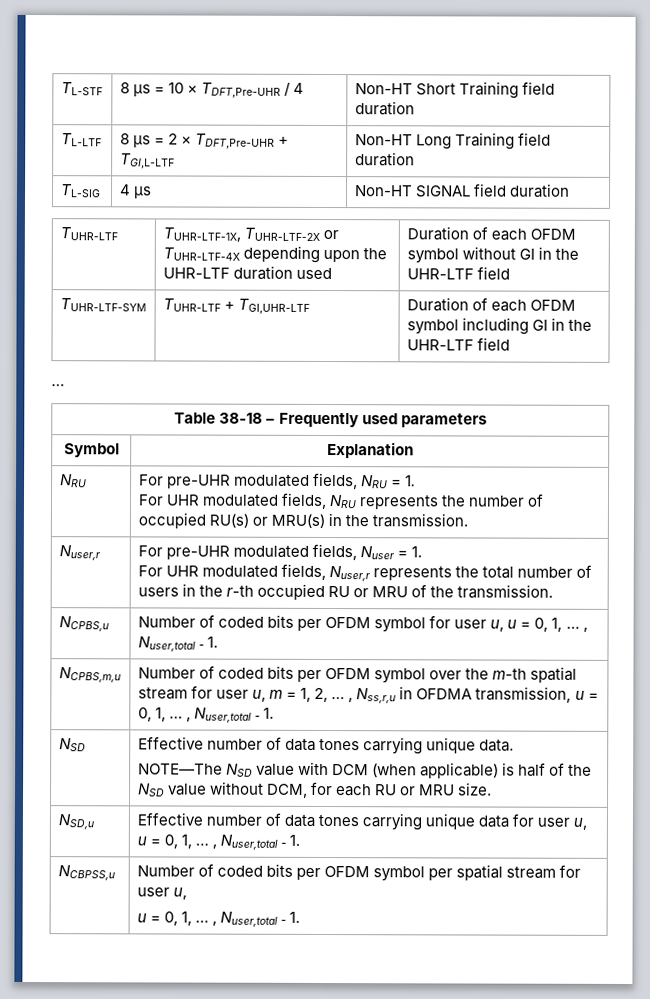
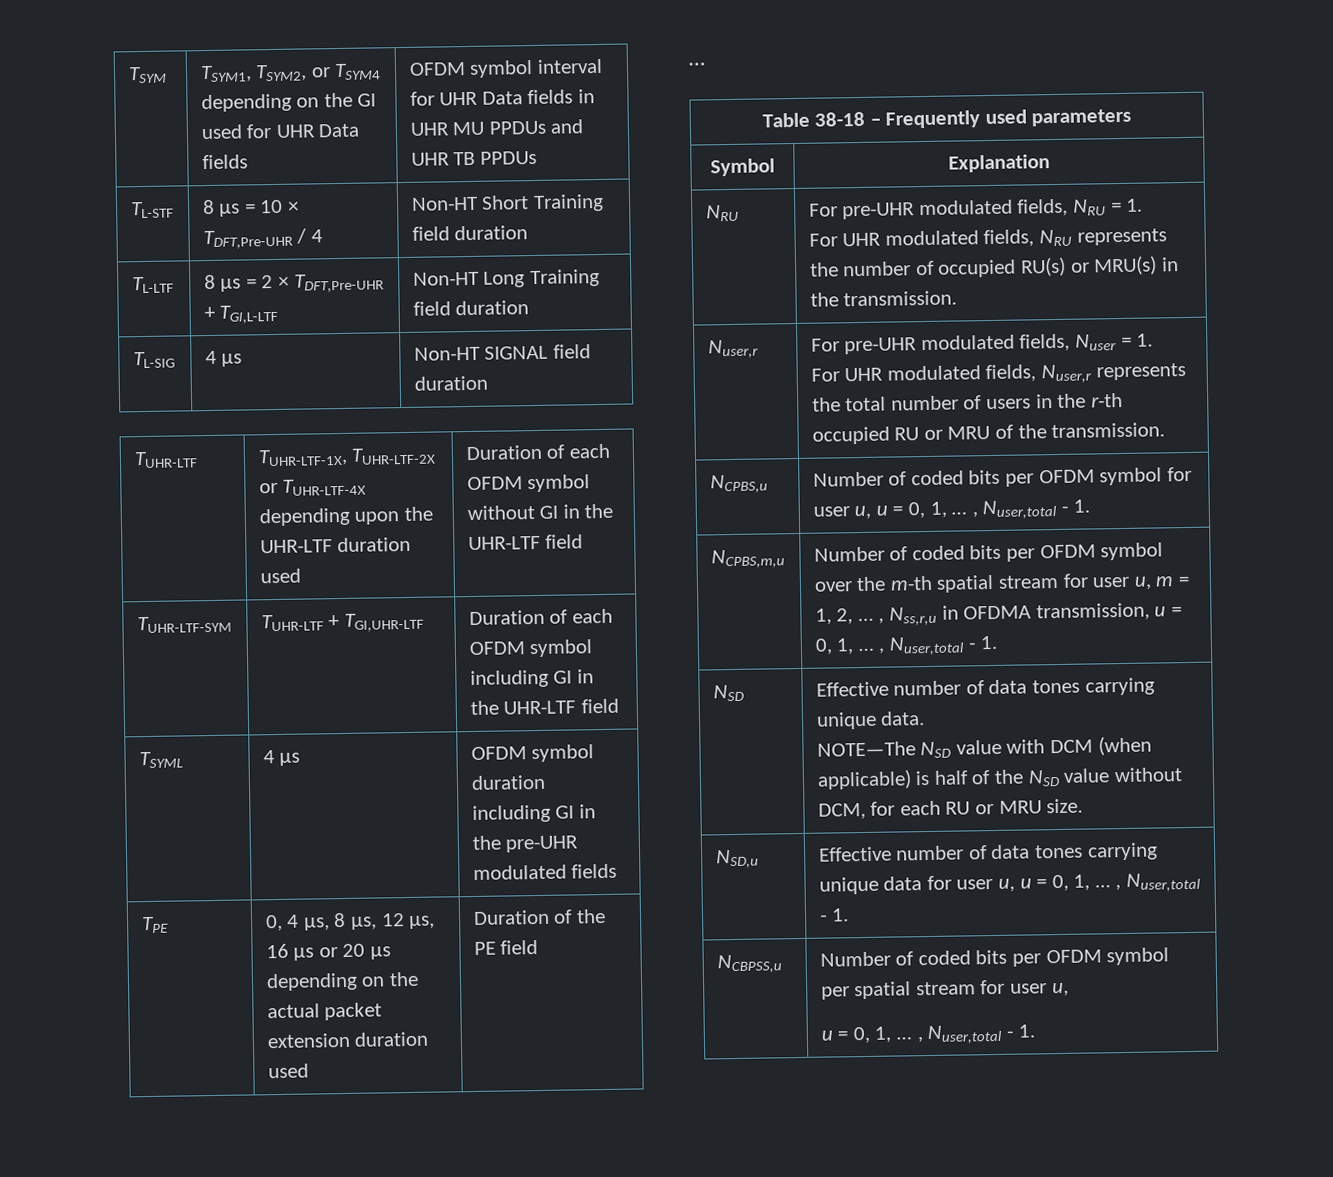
(60, 89) none -> [127,66,167,84] [199,63,382,83] [200,92,377,113] [200,123,361,140] [201,154,248,170] [408,58,603,78] [409,89,595,106] [409,119,584,136] [410,150,537,166] TSYM | TSYM1, TSYM2, or TSYM4 depending on the GI used for UHR Data fields | OFDM symbol interval for UHR Data fields in UHR MU PPDUs and UHR TB PPDUs //
(510, 344) none -> [138,751,183,769] [262,750,301,766] [470,744,595,763] [470,774,546,791] [471,804,596,824] [471,835,580,853] [472,863,618,881] [140,916,169,934] [264,912,436,932] [265,943,391,961] [265,971,419,992] [266,1002,383,1021] [266,1031,429,1049] [267,1063,309,1079] [472,908,606,926] [473,940,539,956] // TSYML | 4 µs | OFDM symbol duration including GI in the pre-UHR modulated fields // TPE | 0, 4 μs, 8 μs, 12 μs, 16 μs or 20 μs depending on the actual packet extension duration used | Duration of the PE field

